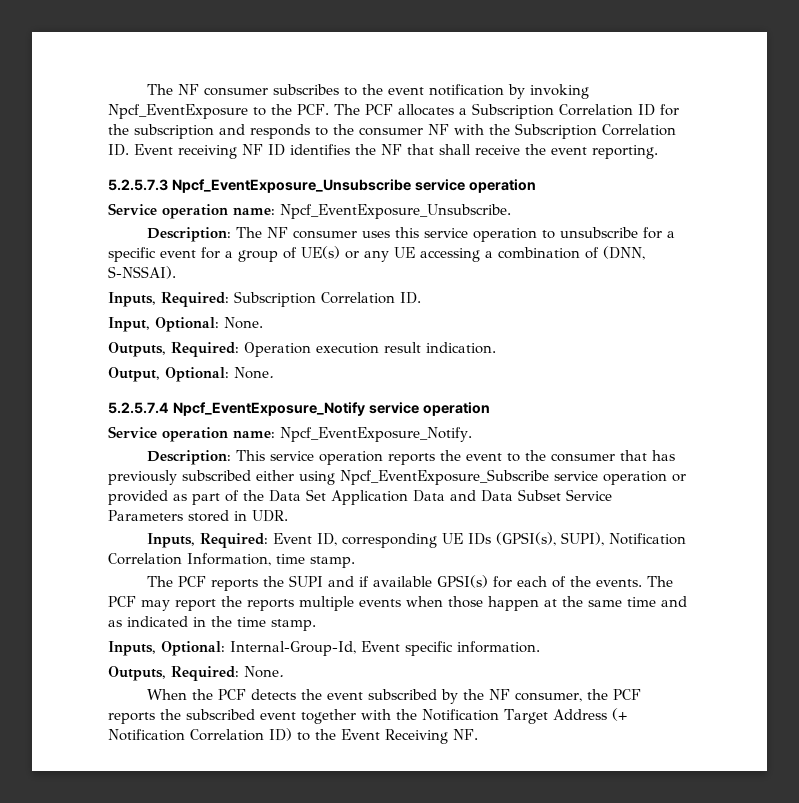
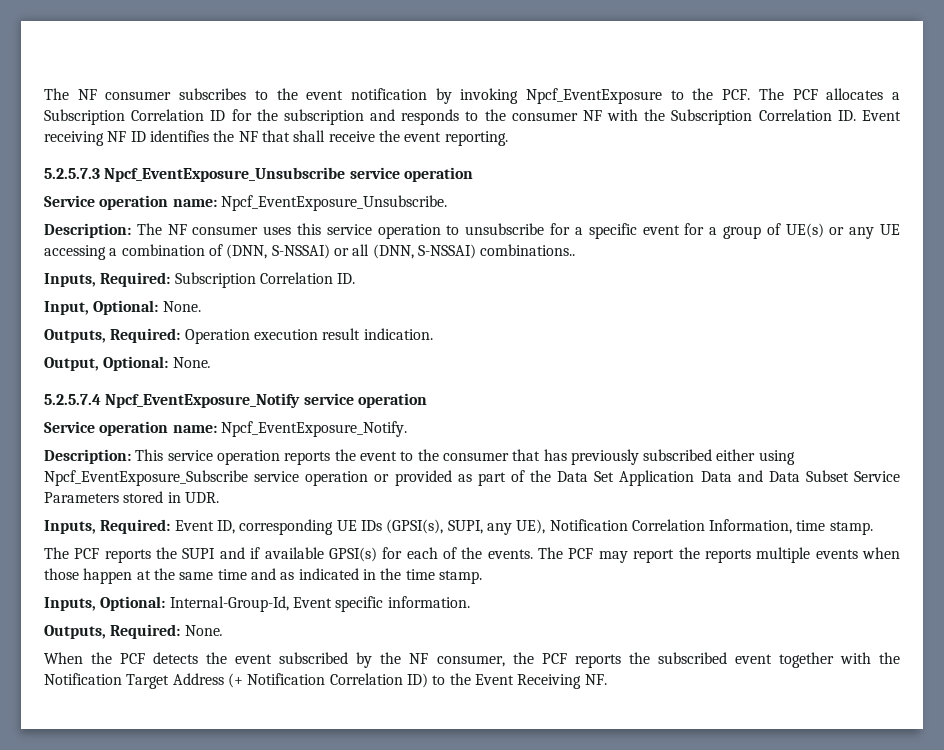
[108,266,176,279] S-NSSAI). -> [271,244,576,259] S-NSSAI) or all (DNN, S-NSSAI) combinations..
[560,532,604,546] SUPI), -> [447,519,546,535] SUPI, any UE),

